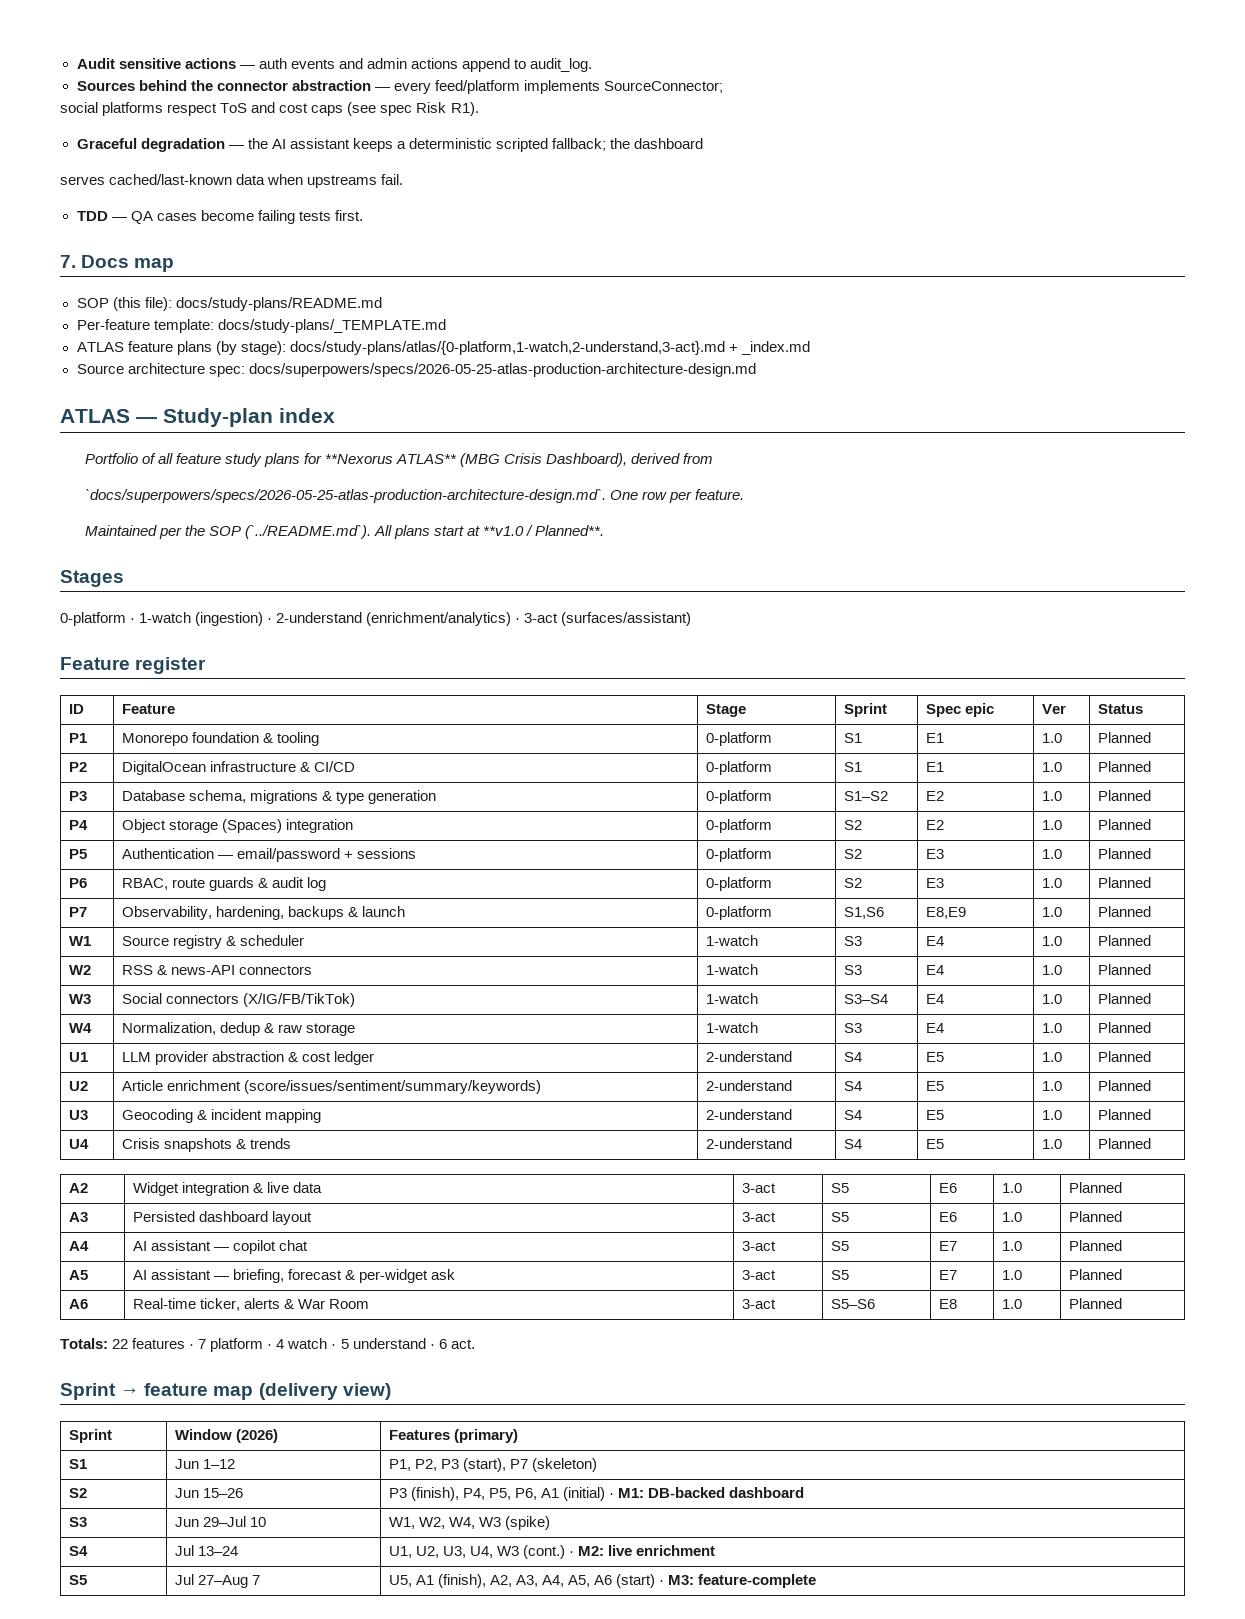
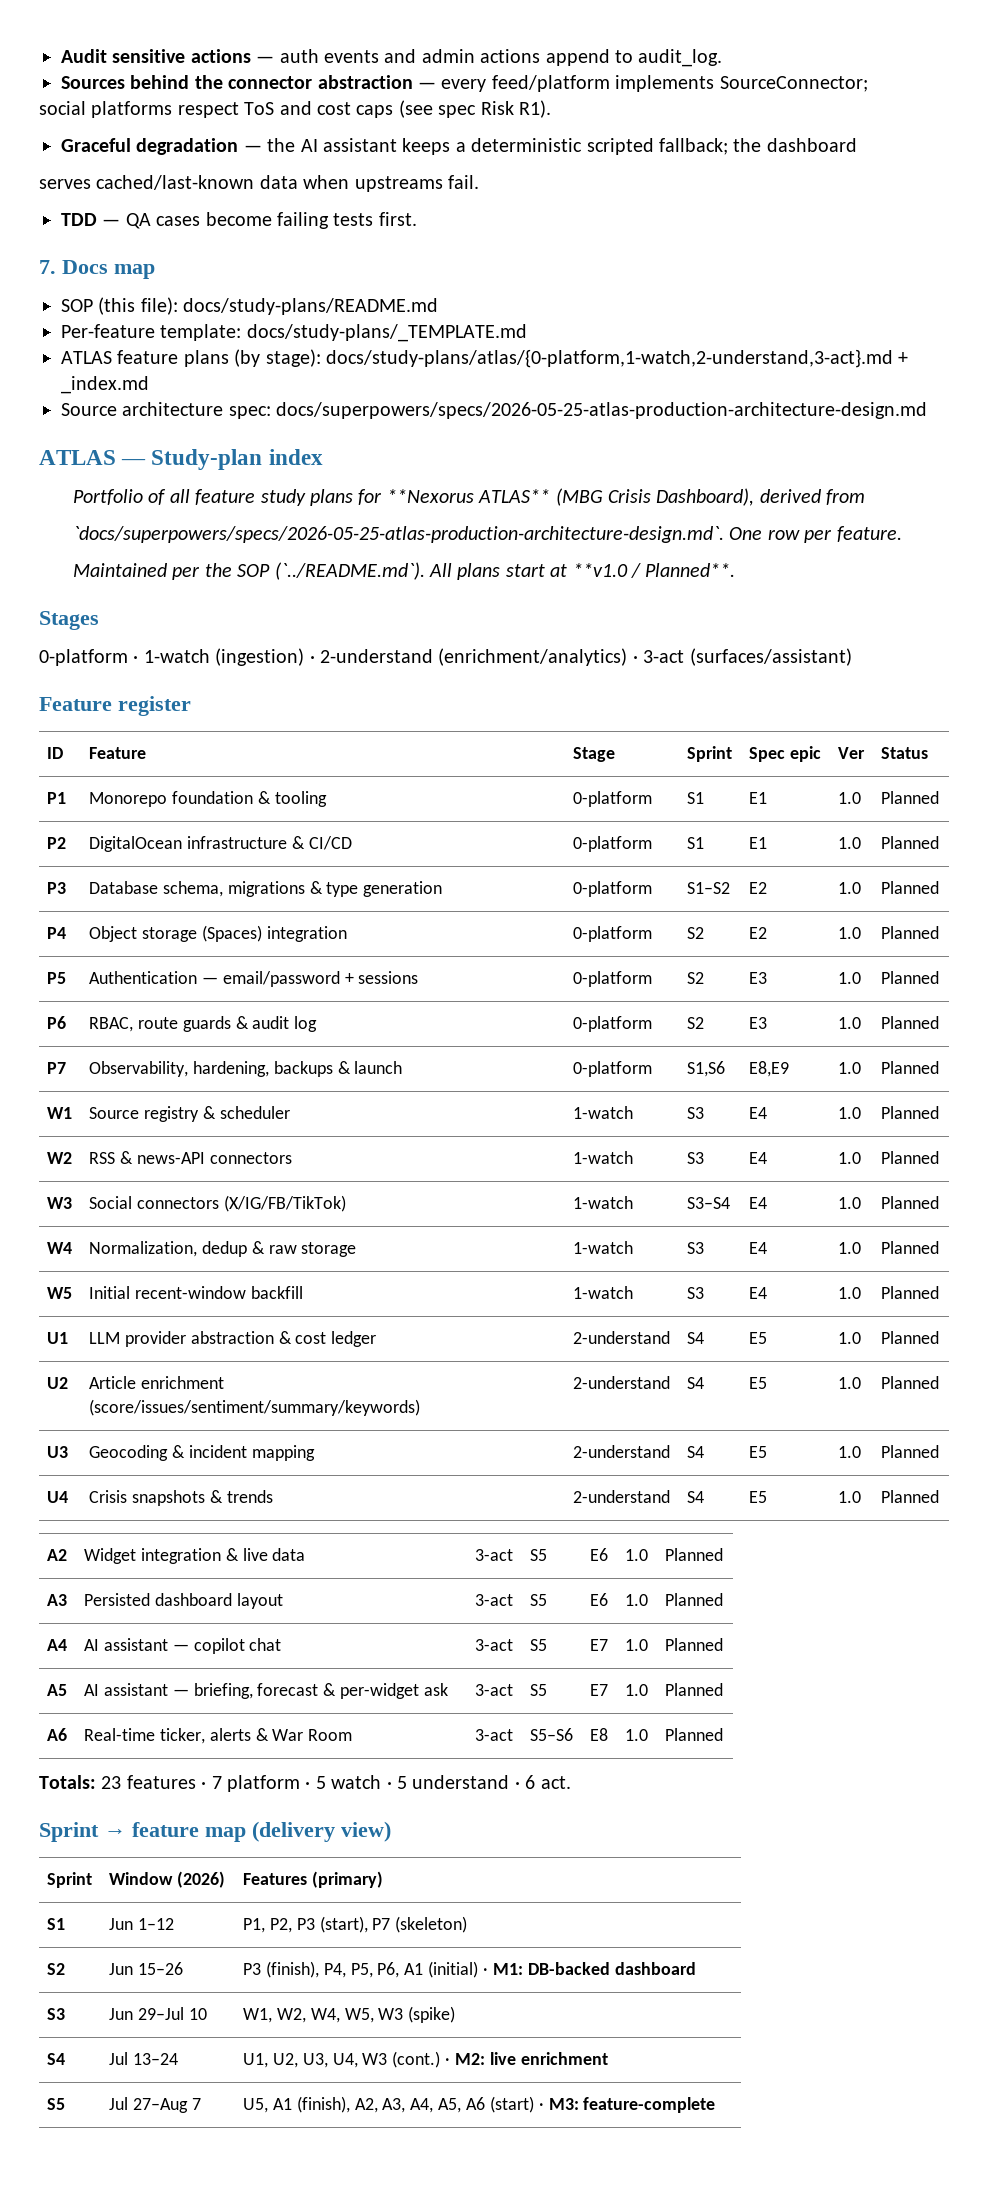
(1151, 1027) none -> [47,1287,73,1299] [89,1286,303,1299] [573,1286,634,1299] [687,1287,705,1299] [749,1287,768,1299] [838,1287,862,1299] [881,1286,940,1299] // W5 | Initial recent-window backfill | 1-watch | S3 | E4 | 1.0 | Planned
[112,1339,129,1349] 22 -> [101,1776,122,1789] 23
[276,1339,285,1349] 4 -> [315,1776,326,1789] 5
(475, 1523) none -> [344,2008,374,2023] W5,

